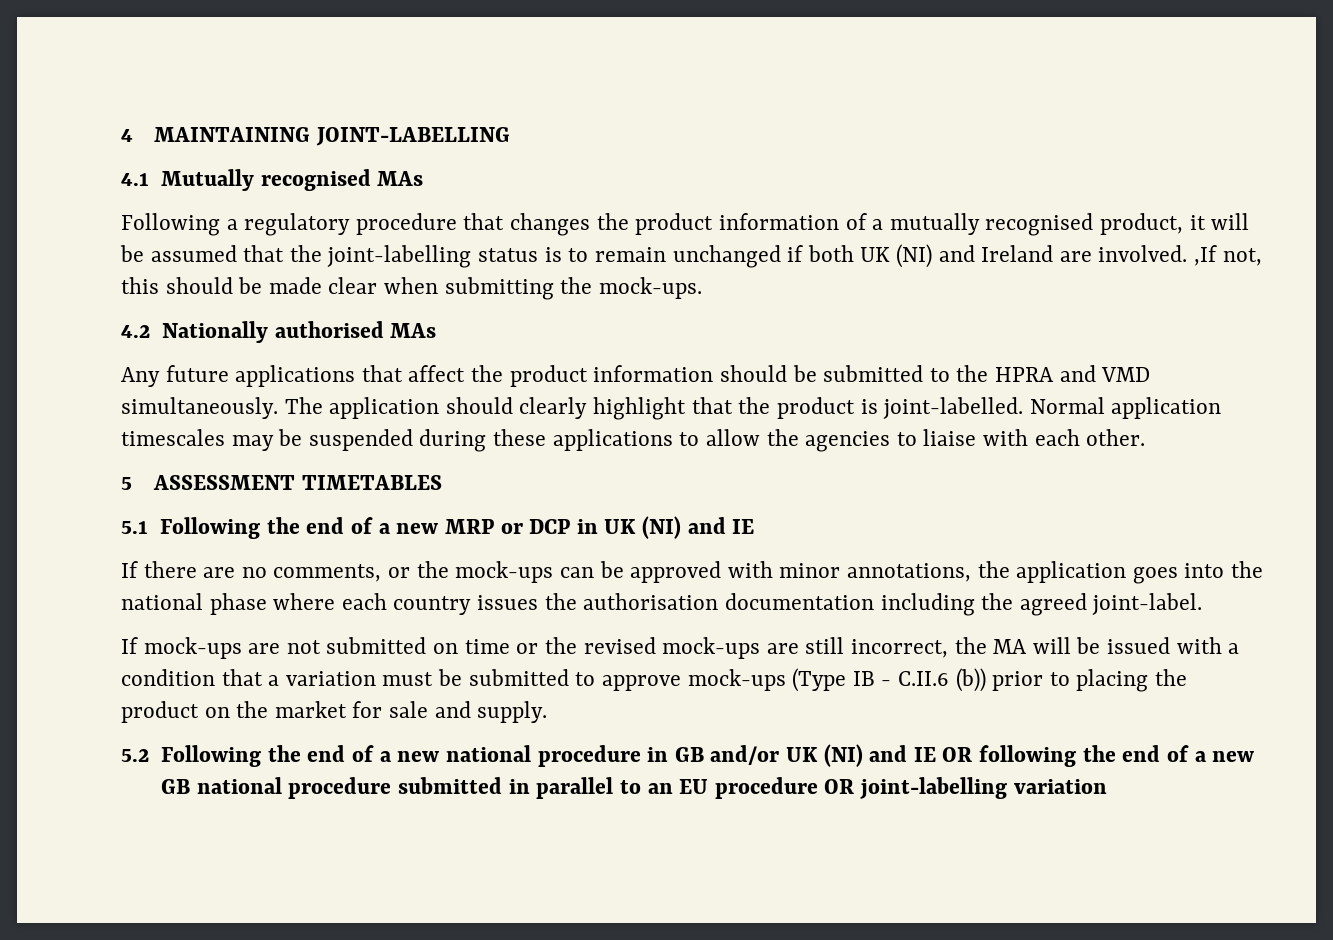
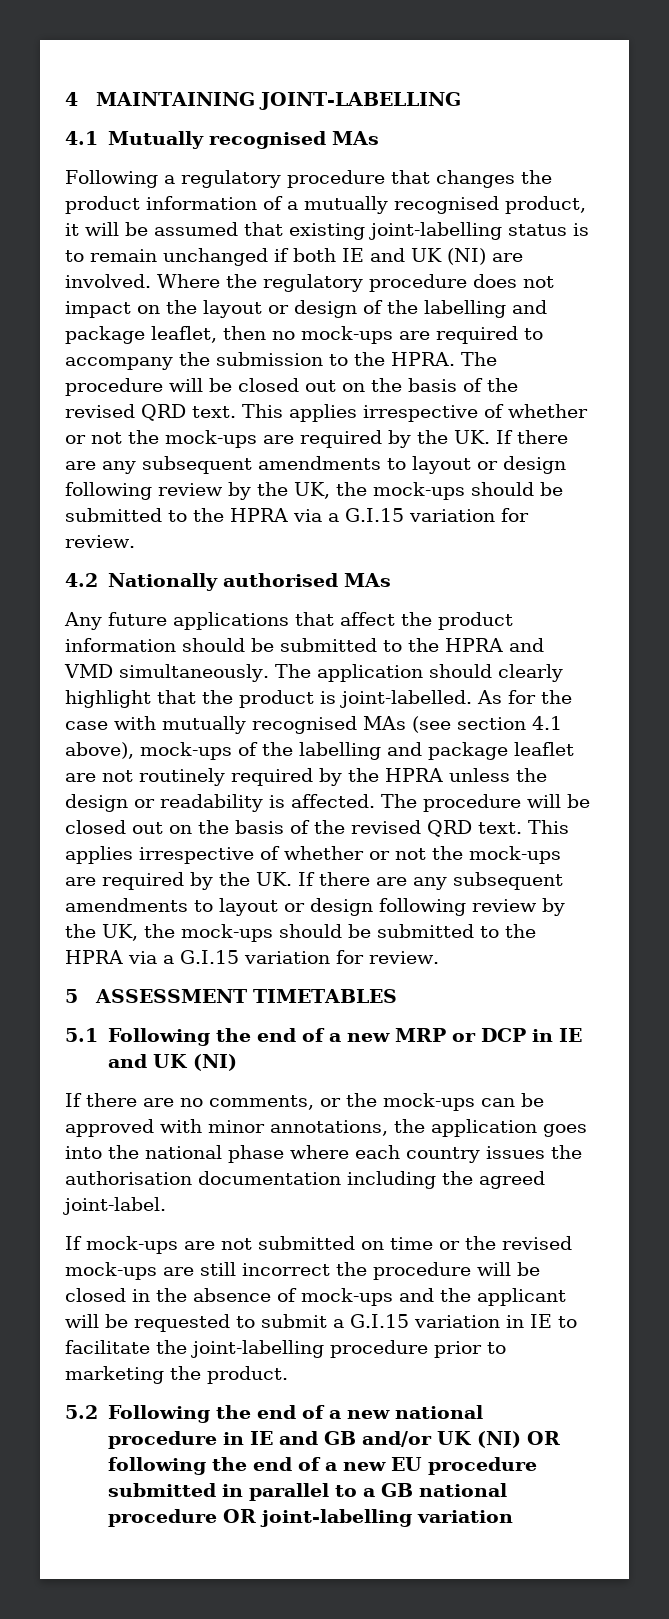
[289,245,322,262] the -> [289,223,365,240] existing
[860,244,1262,268] [121,277,702,300] UK (NI) and Ireland are involved. ,If not, this should be made clear when submitting the mock-ups. -> [342,248,523,265] [65,274,554,292] [65,300,547,318] [65,326,543,344] [65,352,497,370] [65,378,518,396] [65,404,588,422] [65,430,568,448] [65,456,566,474] [65,482,563,500] [65,508,529,522] [65,535,135,548] IE and UK (NI) are involved. Where the regulatory procedure does not impact on the layout or design of the labelling and package leaflet, then no mock-ups are required to accompany the submission to the HPRA. The procedure will be closed out on the basis of the revised QRD text. This applies irrespective of whether or not the mock-ups are required by the UK. If there are any subsequent amendments to layout or design following review by the UK, the mock-ups should be submitted to the HPRA via a G.I.15 variation for review.
[1029,397,1222,419] [121,429,1146,452] Normal application timescales may be suspended during these applications to allow the agencies to liaise with each other. -> [477,690,572,704] [65,716,562,734] [65,742,574,760] [65,768,547,786] [65,794,590,812] [65,820,569,837] [65,846,561,864] [65,872,563,890] [65,898,565,916] [65,924,536,942] [65,950,439,964] As for the case with mutually recognised MAs (see section 4.1 above), mock-ups of the labelling and package leaflet are not routinely required by the HPRA unless the design or readability is affected. The procedure will be closed out on the basis of the revised QRD text. This applies irrespective of whether or not the mock-ups are required by the UK. If there are any subsequent amendments to layout or design following review by the UK, the mock-ups should be submitted to the HPRA via a G.I.15 variation for review.
[604,516,755,539] UK (NI) and IE -> [559,1028,583,1042] [107,1054,237,1071] IE and UK (NI)
[850,637,1240,658] [121,668,1188,692] [121,701,548,723] incorrect, the MA will be issued with a condition that a variation must be submitted to approve mock-ups (Type IB - C.II.6 (b)) prior to placing the product on the market for sale and supply. -> [242,1262,540,1280] [65,1288,566,1306] [65,1314,577,1332] [65,1340,506,1358] [65,1366,288,1384] incorrect the procedure will be closed in the absence of mock-ups and the applicant will be requested to submit a G.I.15 variation in IE to facilitate the joint-labelling procedure prior to marketing the product.
(669, 754) none -> [249,1431,318,1445] IE and
[869,745,936,762] and IE -> (521, 1439) none
[161,777,282,794] GB national -> [390,1457,422,1471] EU
[647,779,709,794] an EU -> [362,1483,507,1497] a GB national

